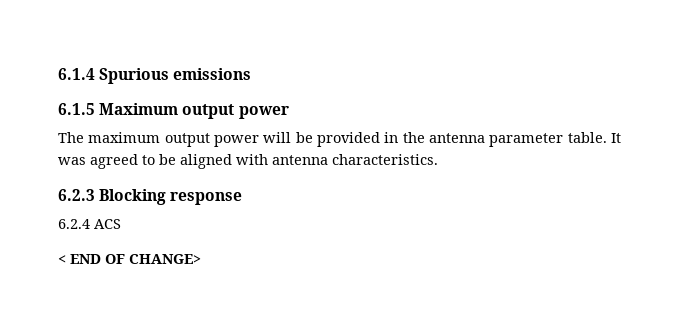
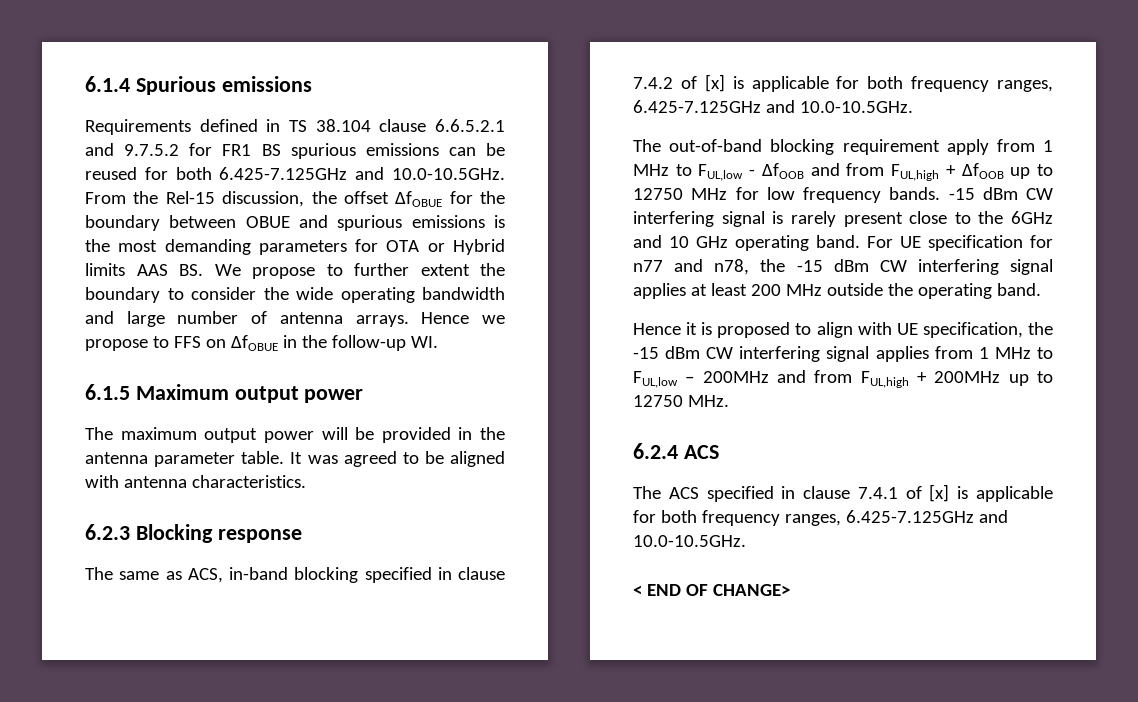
(252, 74) none -> [85,119,505,135] [85,143,505,159] [85,167,505,180] [85,191,505,207] [85,215,505,231] [85,239,505,255] [85,263,505,279] [85,287,505,303] [85,311,506,327] [85,335,438,351] // Requirements defined in TS 38.104 clause 6.6.5.2.1 and 9.7.5.2 for FR1 BS spurious emissions can be reused for both 6.425-7.125GHz and 10.0-10.5GHz. From the Rel-15 discussion, the offset ΔfOBUE for the boundary between OBUE and spurious emissions is the most demanding parameters for OTA or Hybrid limits AAS BS. We propose to further extent the boundary to consider the wide operating bandwidth and large number of antenna arrays. Hence we propose to FFS on ΔfOBUE in the follow-up WI.
[58,219,121,229] 6.2.4 ACS -> [85,567,505,583] [633,74,1053,92] [633,100,913,113] [633,139,1053,155] [633,163,1053,181] [633,187,1053,203] [633,211,1053,227] [633,235,1053,251] [633,259,1053,275] [633,283,1041,299] [633,322,1053,338] [633,346,1053,362] [633,370,1053,388] [633,395,729,407] [633,443,719,459] [633,484,1053,502] [633,510,1008,526] [633,535,746,547] The same as ACS, in-band blocking specified in clause 7.4.2 of [x] is applicable for both frequency ranges, 6.425-7.125GHz and 10.0-10.5GHz. // The out-of-band blocking requirement apply from 1 MHz to FUL,low - ΔfOOB and from FUL,high + ΔfOOB up to 12750 MHz for low frequency bands. -15 dBm CW interfering signal is rarely present close to the 6GHz and 10 GHz operating band. For UE specification for n77 and n78, the -15 dBm CW interfering signal applies at least 200 MHz outside the operating band. // Hence it is proposed to align with UE specification, the -15 dBm CW interfering signal applies from 1 MHz to FUL,low – 200MHz and from FUL,high + 200MHz up to 12750 MHz. // 6.2.4 ACS // The ACS specified in clause 7.4.1 of [x] is applicable for both frequency ranges, 6.425-7.125GHz and 10.0-10.5GHz.

